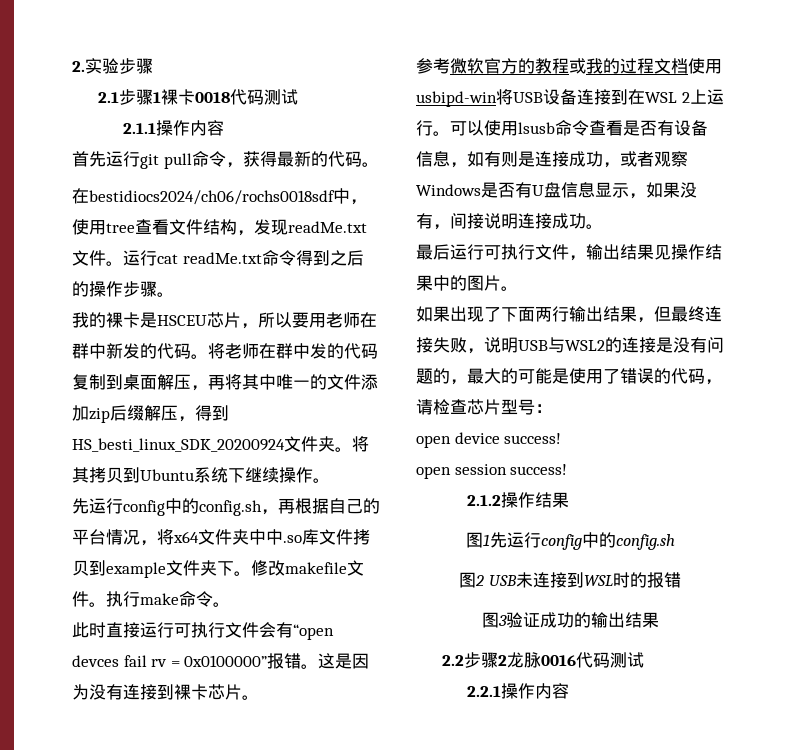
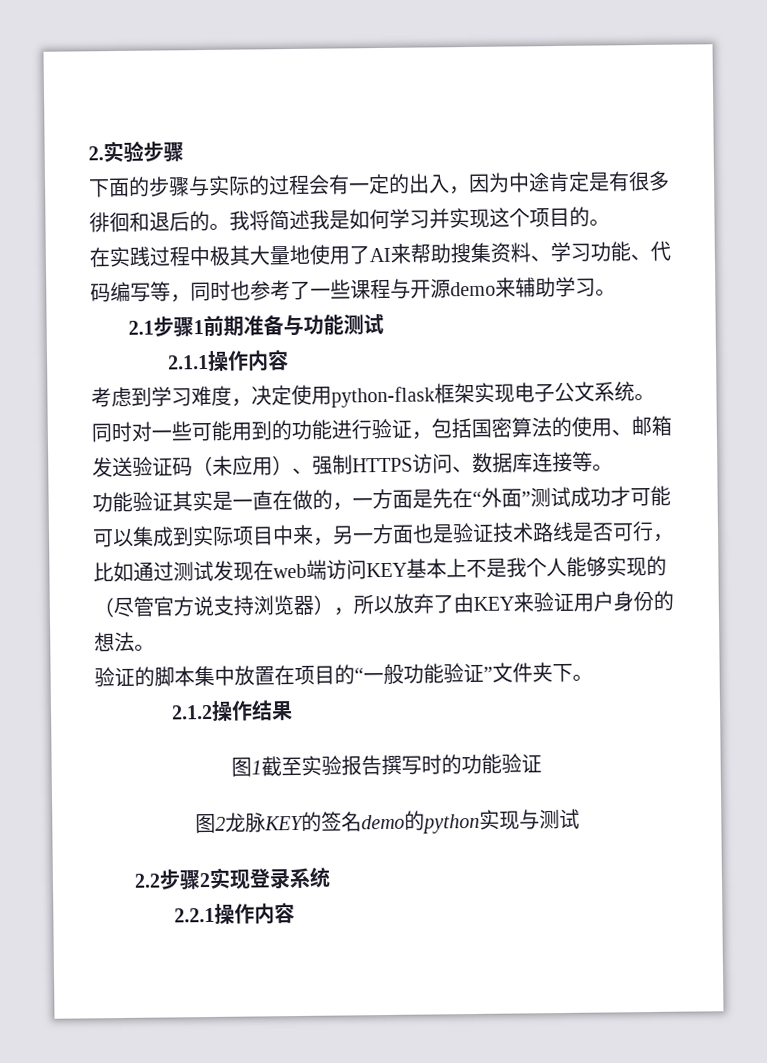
(153, 66) none -> [88,170,670,198] [89,206,610,233] [89,240,671,268] [90,276,616,303] // 下面的步骤与实际的过程会有一定的出入，因为中途肯定是有很多徘徊和退后的。我将简述我是如何学习并实现这个项目的。 // 在实践过程中极其大量地使用了AI来帮助搜集资料、学习功能、代码编写等，同时也参考了一些课程与开源demo来辅助学习。
[160,89,264,105] 裸卡0018代码 -> [203,314,345,338] 前期准备与功能
[72,151,379,169] [72,188,367,205] [72,219,367,236] [72,250,364,266] [72,281,174,297] [72,312,377,329] [72,343,378,359] [72,374,378,391] [72,405,229,423] [72,436,369,452] [72,467,330,483] [72,498,380,516] [72,529,370,546] [72,560,364,578] [72,591,230,607] [72,622,334,640] [72,653,370,669] [72,684,259,700] [416,58,722,74] [416,89,724,107] [416,120,708,136] [416,151,688,168] [416,182,697,199] [416,213,603,230] [416,244,722,261] [416,275,518,291] [416,306,722,323] [416,337,724,354] [416,368,722,385] [416,399,552,415] [416,432,562,448] [416,464,568,479] 首先运行git pull命令，获得最新的代码。 // 在bestidiocs2024/ch06/rochs0018sdf中，使用tree查看文件结构，发现readMe.txt文件。运行cat readMe.txt命令得到之后的操作步骤。 // 我的裸卡是HSCEU芯片，所以要用老师在群中新发的代码。将老师在群中发的代码复制到桌面解压，再将其中唯一的文件添加zip后缀解压，得到HS_besti_linux_SDK_20200924文件夹。将其拷贝到Ubuntu系统下继续操作。 // 先运行config中的config.sh，再根据自己的平台情况，将x64文件夹中中.so库文件拷贝到example文件夹下。修改makefile文件。执行make命令。 // 此时直接运行可执行文件会有“open devces fail rv = 0x0100000”报错。这是因为没有连接到裸卡芯片。 // 参考微软官方的教程或我的过程文档使用usbipd-win将USB设备连接到在WSL 2上运行。可以使用lsusb命令查看是否有设备信息，如有则是连接成功，或者观察Windows是否有U盘信息显示，如果没有，间接说明连接成功。 // 最后运行可执行文件，输出结果见操作结果中的图片。 // 如果出现了下面两行输出结果，但最终连接失败，说明USB与WSL2的连接是没有问题的，最大的可能是使用了错误的代码，请检查芯片型号： // open device success! // open session success! -> [91,381,655,408] [91,415,672,443] [92,451,613,478] [92,485,671,513] [92,520,674,548] [93,555,667,583] [93,590,674,618] [94,631,155,653] [94,662,593,688] 考虑到学习难度，决定使用python-flask框架实现电子公文系统。同时对一些可能用到的功能进行验证，包括国密算法的使用、邮箱发送验证码（未应用）、强制HTTPS访问、数据库连接等。 // 功能验证其实是一直在做的，一方面是先在“外面”测试成功才可能可以集成到实际项目中来，另一方面也是验证技术路线是否可行，比如通过测试发现在web端访问KEY基本上不是我个人能够实现的（尽管官方说支持浏览器），所以放弃了由KEY来验证用户身份的想法。 // 验证的脚本集中放置在项目的“一般功能验证”文件夹下。
[489,532,675,550] [459,572,681,588] [481,612,659,628] 先运行config中的config.sh // 图2 USB未连接到WSL时的报错 // 图3验证成功的输出结果 -> [260,753,542,777] [194,808,580,834] 截至实验报告撰写时的功能验证 // 图2龙脉KEY的签名demo的python实现与测试
[506,652,644,668] 龙脉0016代码测试 -> [209,866,332,890] 实现登录系统

